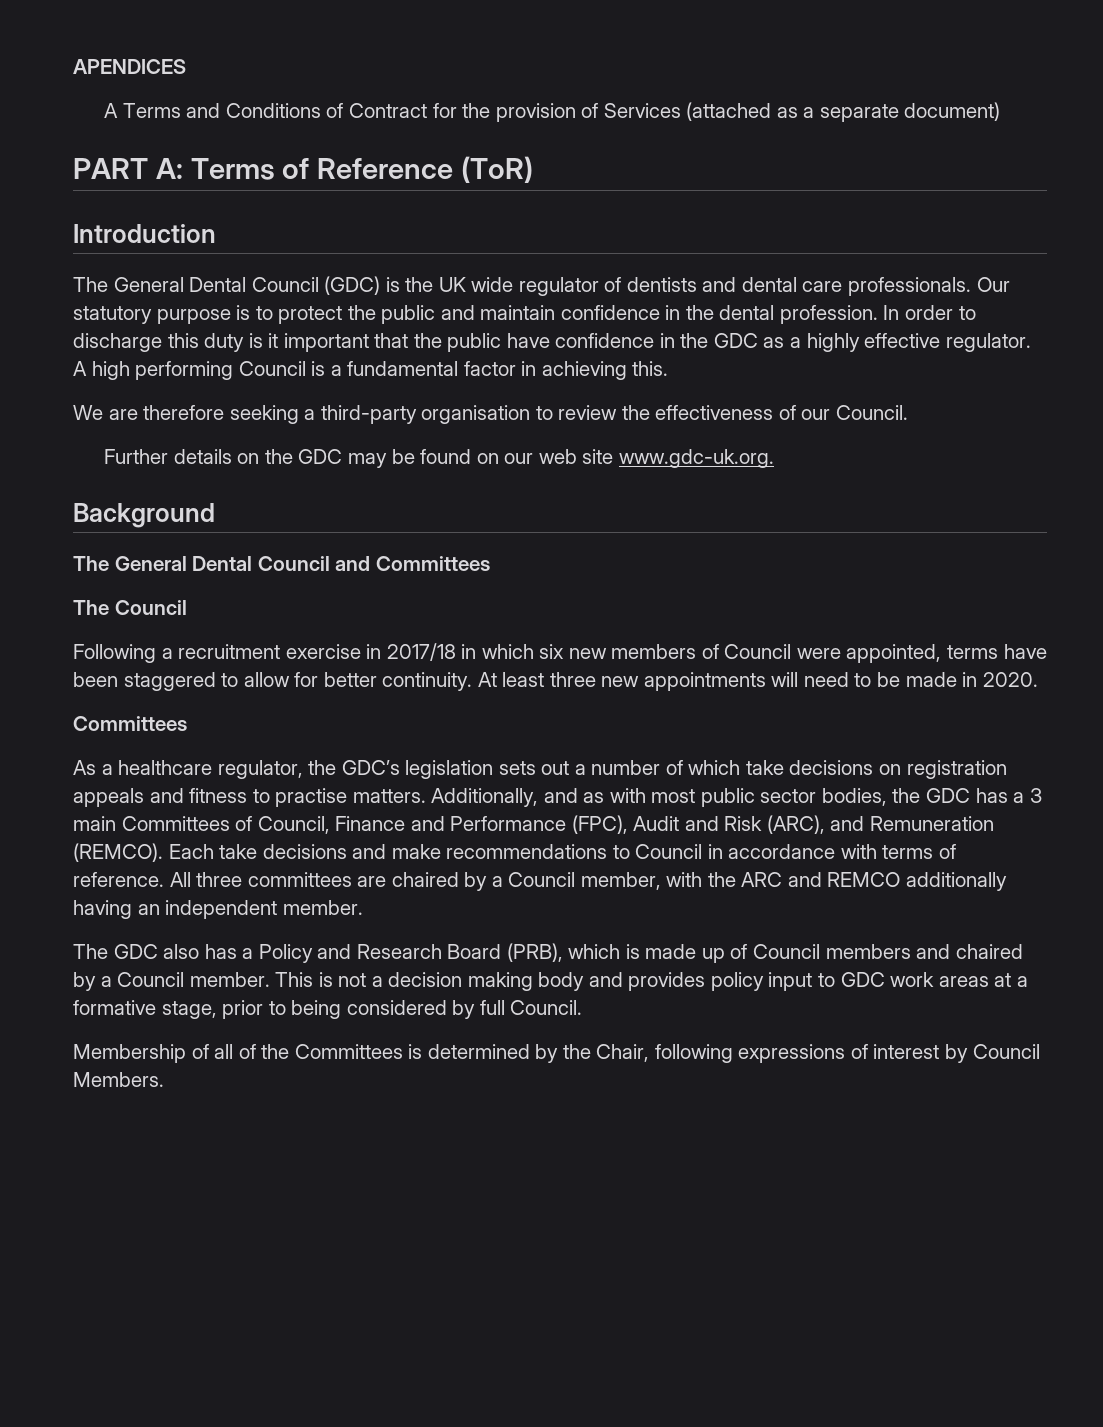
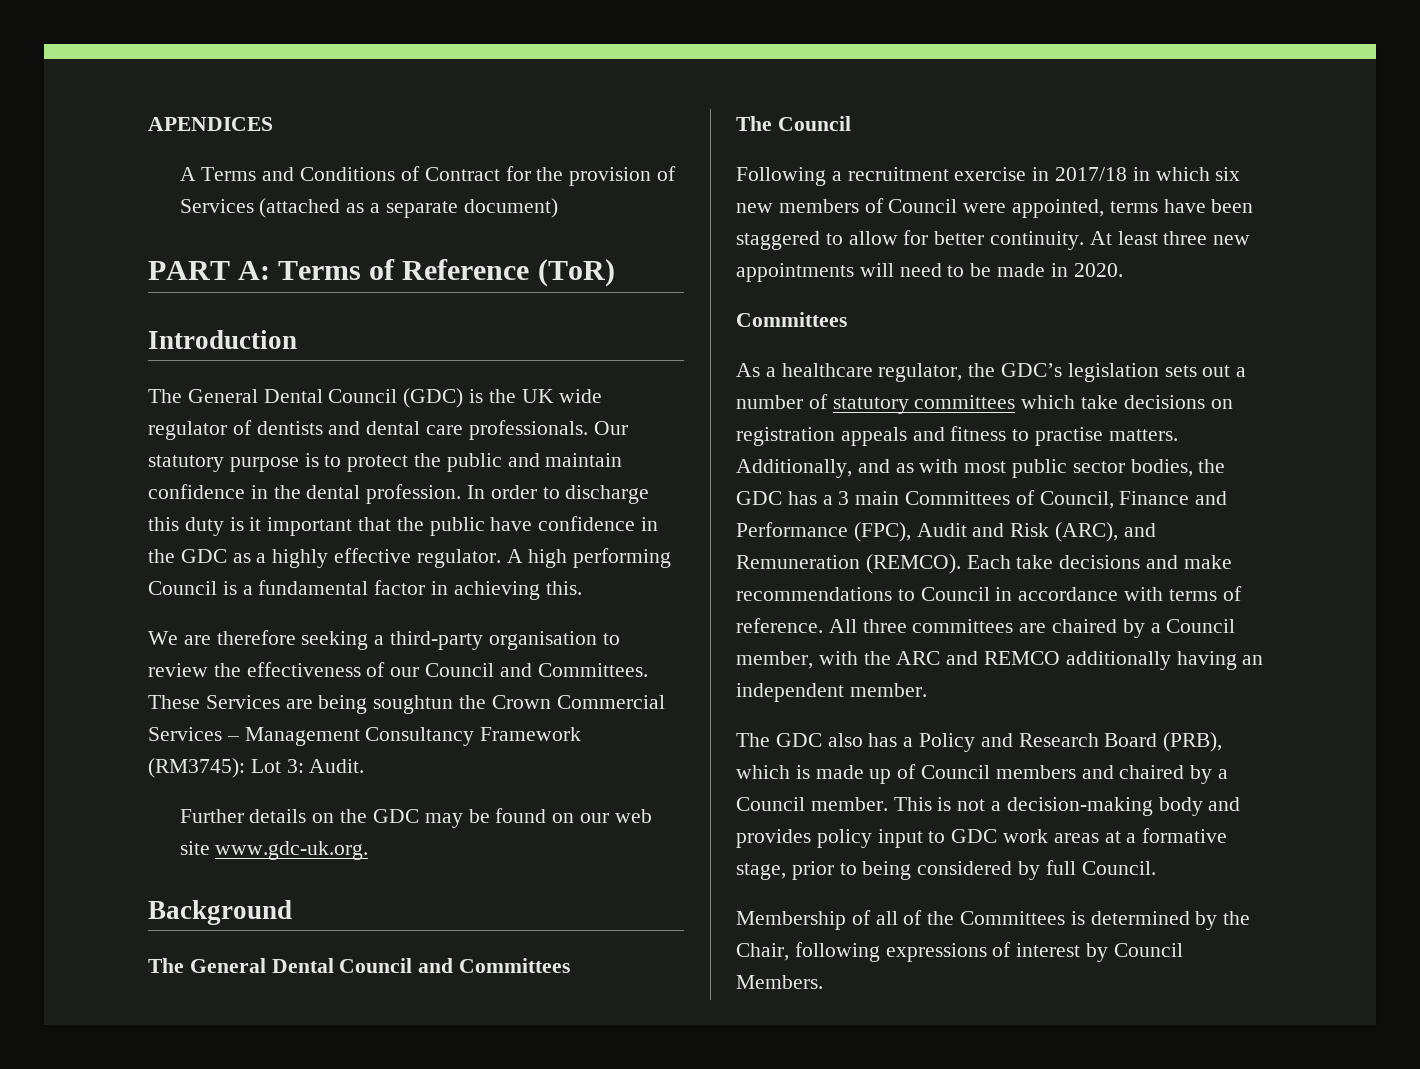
[835,405,908,420] Council. -> [425,663,648,677] [148,695,665,714] [148,727,582,746] [148,758,365,778] Council and Committees. These Services are being soughtun the Crown Commercial Services – Management Consultancy Framework (RM3745): Lot 3: Audit.
(683, 767) none -> [832,395,1016,414] statutory committees
[388,972,533,991] decision making -> [1006,797,1153,816] decision-making

